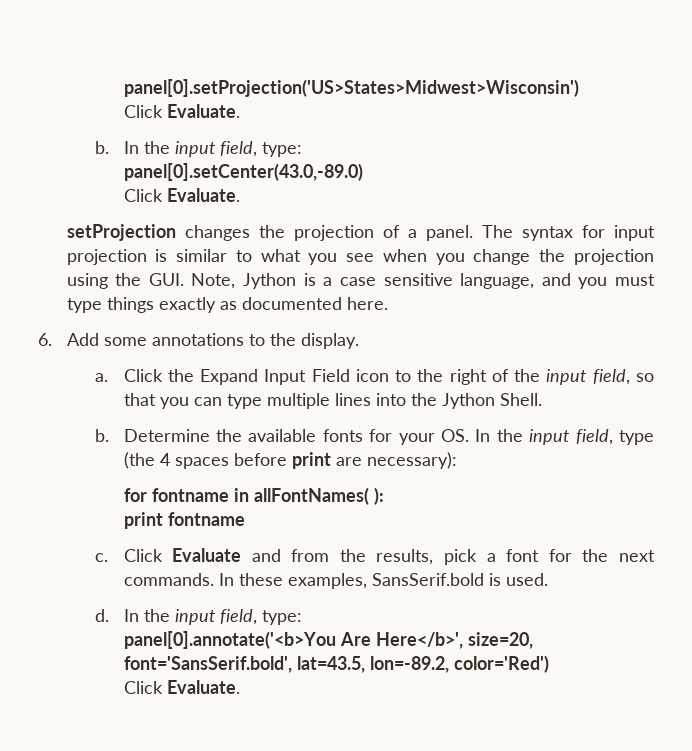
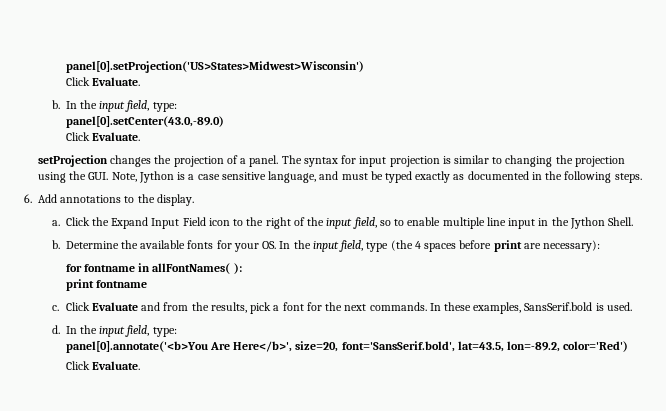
[260,249,531,265] what you see when you change -> [505,155,553,167] changing
[578,274,655,289] [66,297,388,313] you must type things exactly as documented here. -> [341,171,642,183] must be typed exactly as documented in the following steps.
[103,337,147,346] some -> (57, 198) none
[123,393,406,409] that you can type multiple lines into -> [394,217,549,229] to enable multiple line input in

